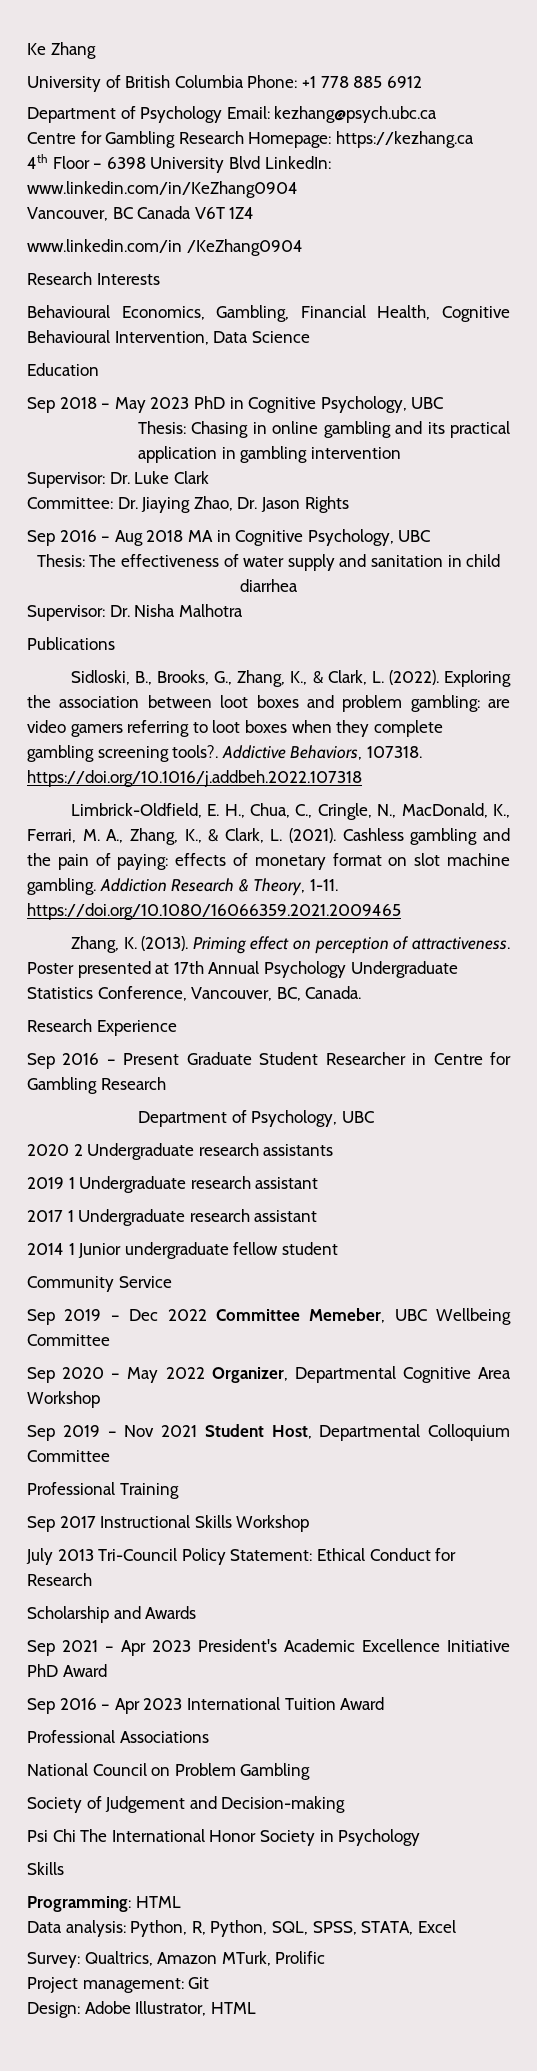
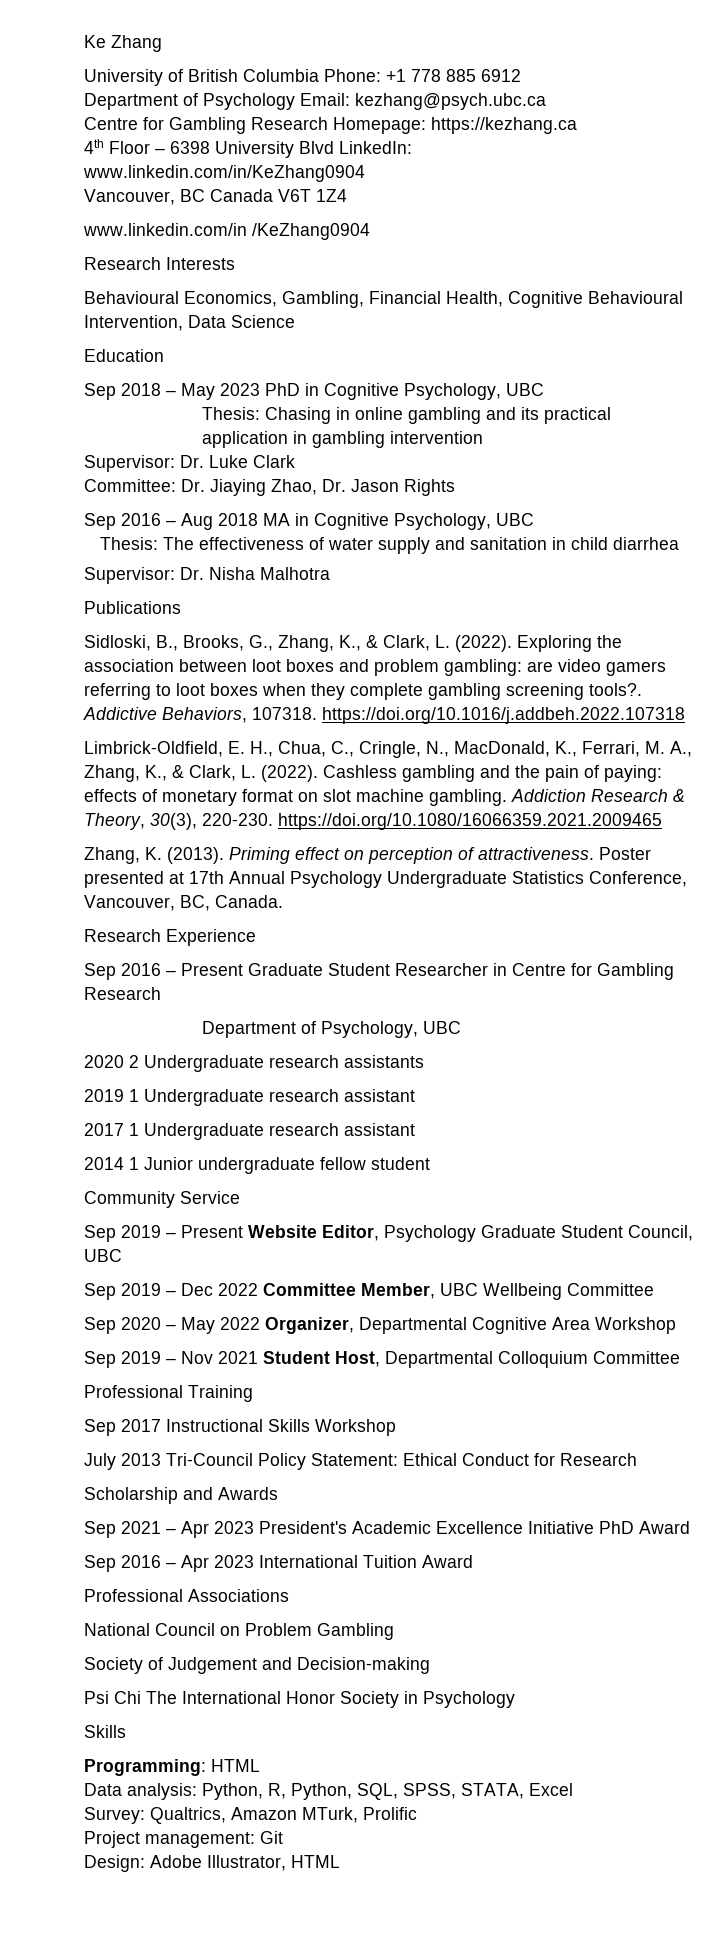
[289,828,337,843] (2021). -> [261,765,318,782] (2022).
[309,879,338,891] 1-11. -> [150,813,273,830] 30(3), 220-230.
(172, 1282) none -> [84,1225,693,1242] [84,1249,122,1262] // Sep 2019 – Present Website Editor, Psychology Graduate Student Council, UBC
[309,1308,386,1323] Memeber, -> [361,1283,435,1299] Member,

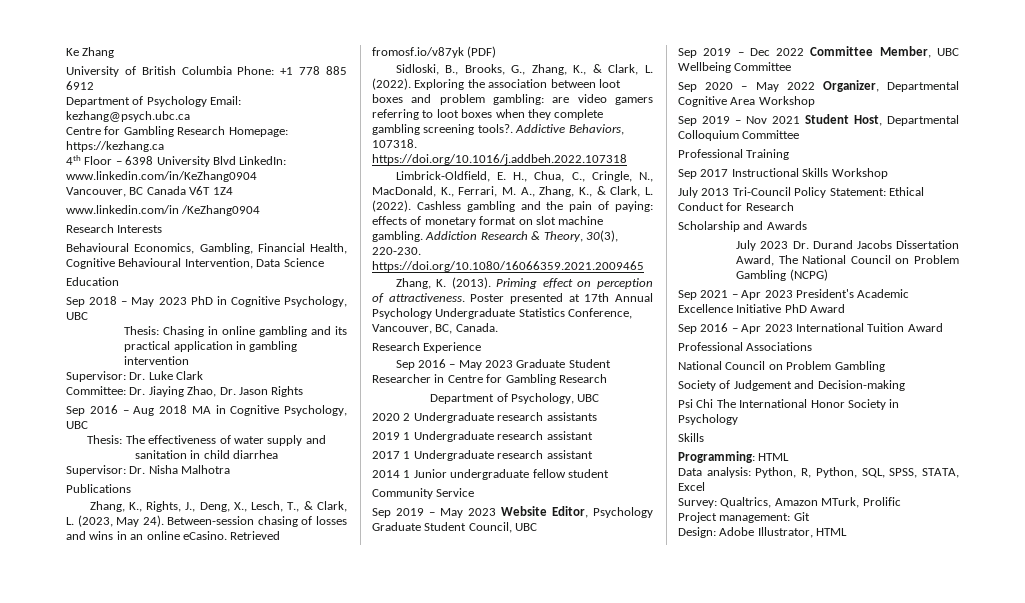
(181, 607) none -> [89,501,347,512] [66,515,347,527] [66,531,281,540] [372,46,497,58] // Zhang, K., Rights, J., Deng, X., Lesch, T., & Clark, L. (2023, May 24). Between-session chasing of losses and wins in an online eCasino. Retrieved fromosf.io/v87yk (PDF)
[181,963,243,976] Present -> [458,360,514,370] May 2023
[181,1225,243,1238] Present -> [440,508,496,518] May 2023
(278, 1493) none -> [736,240,959,251] [736,255,959,266] [736,269,828,281] // July 2023 Dr. Durand Jacobs Dissertation Award, The National Council on Problem Gambling (NCPG)

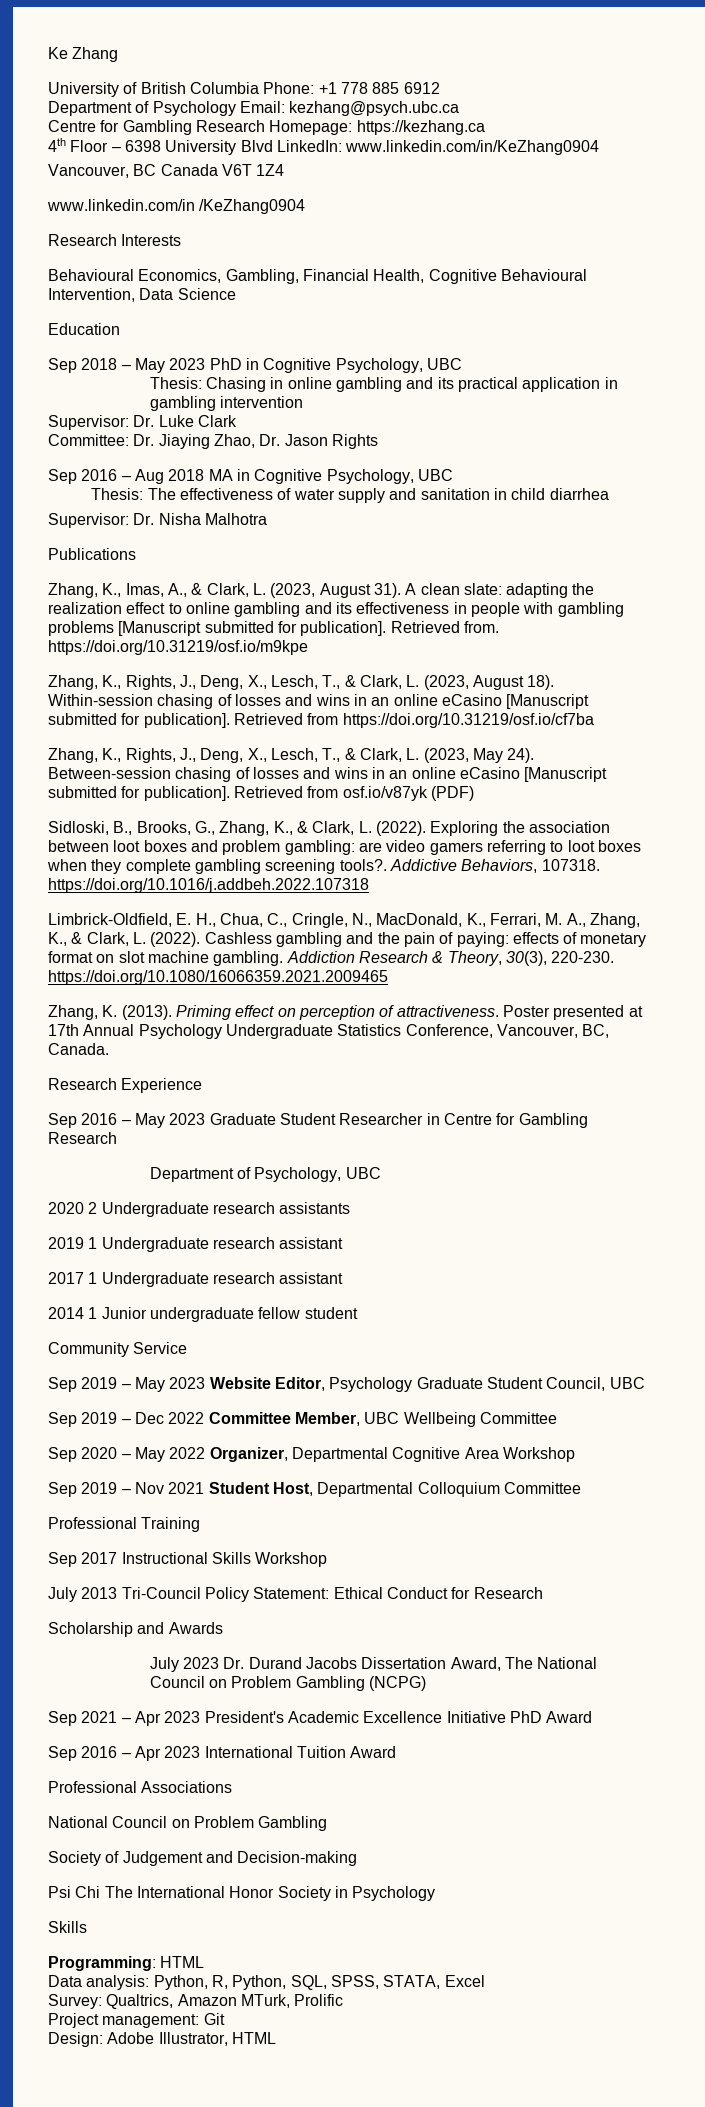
(131, 488) none -> [48,583,595,598] [48,602,624,617] [48,621,499,636] [48,640,308,655] [48,675,555,690] [48,694,590,709] [48,713,594,728] // Zhang, K., Imas, A., & Clark, L. (2023, August 31). A clean slate: adapting the realization effect to online gambling and its effectiveness in people with gambling problems [Manuscript submitted for publication]. Retrieved from. https://doi.org/10.31219/osf.io/m9kpe // Zhang, K., Rights, J., Deng, X., Lesch, T., & Clark, L. (2023, August 18). Within-session chasing of losses and wins in an online eCasino [Manuscript submitted for publication]. Retrieved from https://doi.org/10.31219/osf.io/cf7ba
[182,531,281,540] [372,47,464,58] eCasino. Retrieved fromosf.io/v87yk -> [459,767,608,782] [48,786,428,801] eCasino [Manuscript submitted for publication]. Retrieved from osf.io/v87yk

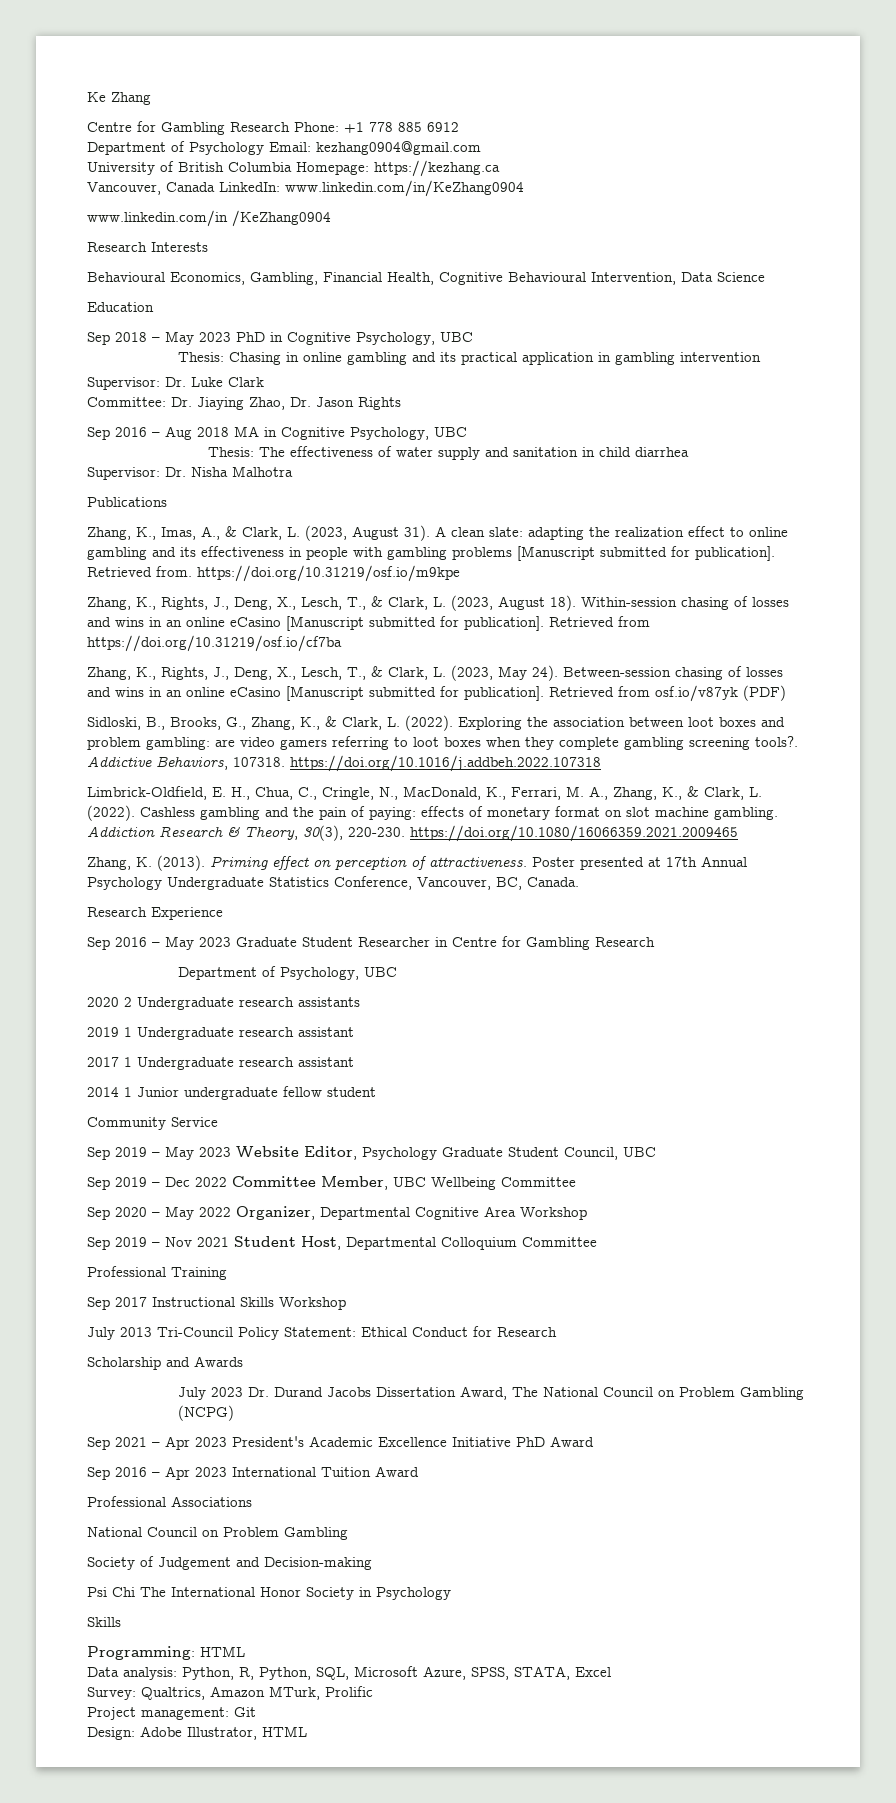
[48,82,259,97] University of British Columbia -> [87,121,290,135] Centre for Gambling Research
[289,101,460,116] [48,120,485,135] [48,138,600,155] [48,164,285,178] kezhang@psych.ubc.ca // Centre for Gambling Research Homepage: https://kezhang.ca // 4th Floor – 6398 University Blvd LinkedIn: www.linkedin.com/in/KeZhang0904 // Vancouver, BC Canada V6T 1Z4 -> [316,141,481,155] [87,160,500,177] [87,180,524,197] kezhang0904@gmail.com // University of British Columbia Homepage: https://kezhang.ca // Vancouver, Canada LinkedIn: www.linkedin.com/in/KeZhang0904
(327, 1982) none -> [354,1666,466,1680] Microsoft Azure,

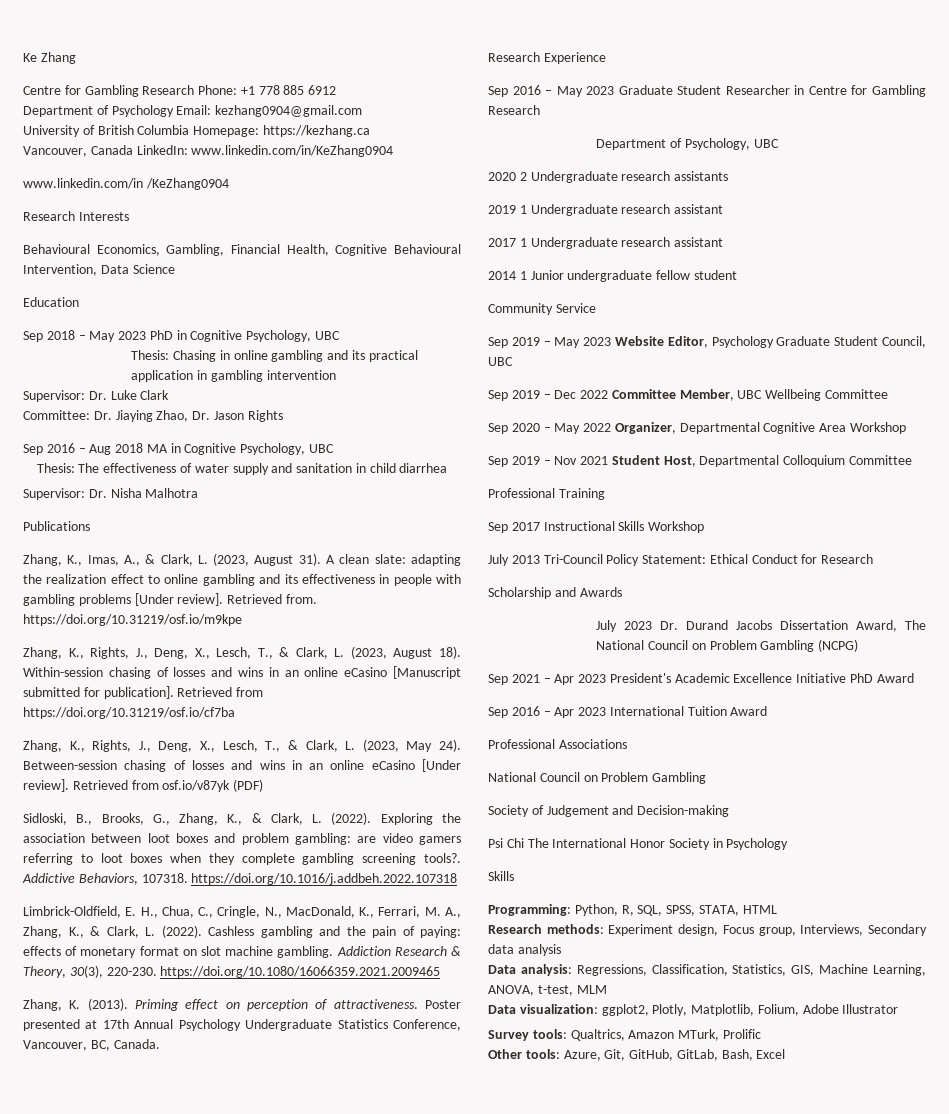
[517,546,775,561] [Manuscript submitted for publication]. -> [134,593,224,606] [Under review].
[286,686,544,701] [Manuscript submitted for publication]. -> [422,759,462,772] [23,779,69,792] [Under review].
[200,1646,245,1657] [87,1666,611,1680] [87,1686,373,1700] [87,1707,256,1720] [87,1726,307,1740] HTML // Data analysis: Python, R, Python, SQL, Microsoft Azure, SPSS, STATA, Excel // Survey: Qualtrics, Amazon MTurk, Prolific // Project management: Git // Design: Adobe Illustrator, HTML -> [574,904,777,916] [488,924,927,936] [488,944,561,956] [488,964,926,976] [488,985,607,996] [488,1004,899,1016] [488,1029,761,1041] [488,1049,786,1061] Python, R, SQL, SPSS, STATA, HTML // Research methods: Experiment design, Focus group, Interviews, Secondary data analysis // Data analysis: Regressions, Classification, Statistics, GIS, Machine Learning, ANOVA, t-test, MLM // Data visualization: ggplot2, Plotly, Matplotlib, Folium, Adobe Illustrator // Survey tools: Qualtrics, Amazon MTurk, Prolific // Other tools: Azure, Git, GitHub, GitLab, Bash, Excel

